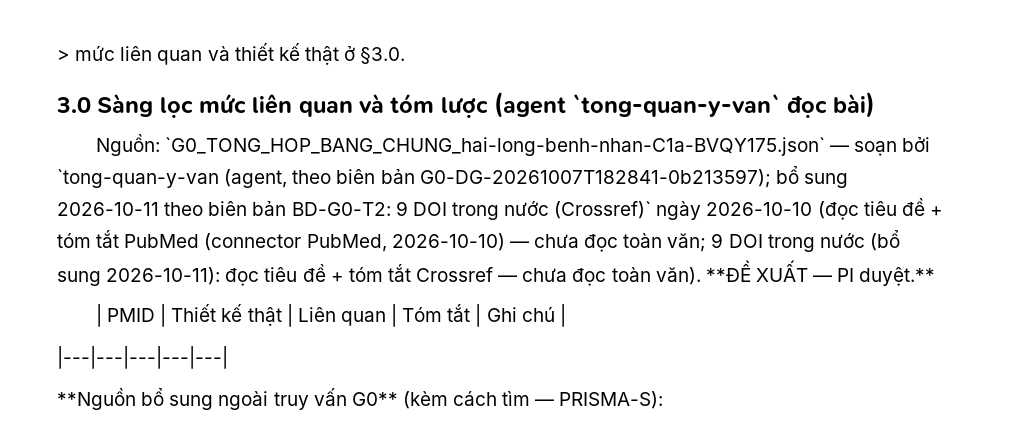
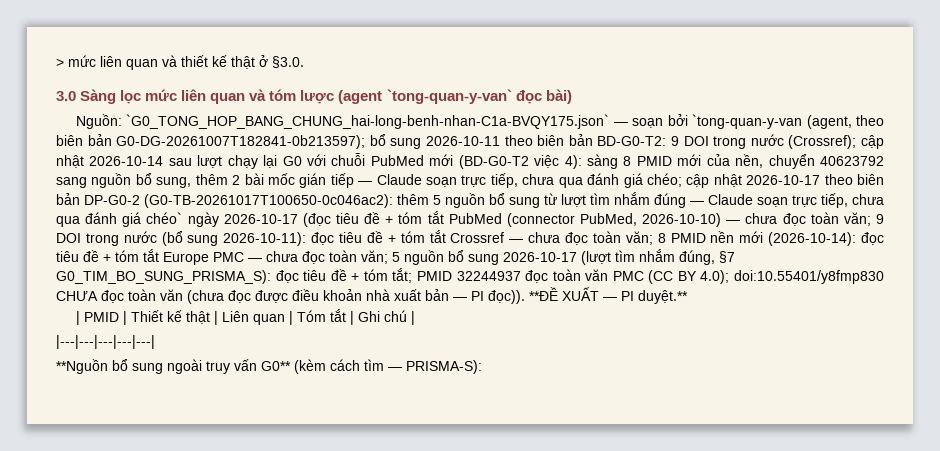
[554,201,813,220] (Crossref)` ngày 2026-10-10 -> [788,135,885,149] [56,153,885,169] [56,173,884,188] [56,192,884,208] [56,212,298,227] (Crossref); cập nhật 2026-10-14 sau lượt chạy lại G0 với chuỗi PubMed mới (BD-G0-T2 việc 4): sàng 8 PMID mới của nền, chuyển 40623792 sang nguồn bổ sung, thêm 2 bài mốc gián tiếp — Claude soạn trực tiếp, chưa qua đánh giá chéo; cập nhật 2026-10-17 theo biên bản DP-G0-2 (G0-TB-20261017T100650-0c046ac2): thêm 5 nguồn bổ sung từ lượt tìm nhắm đúng — Claude soạn trực tiếp, chưa qua đánh giá chéo` ngày 2026-10-17
[655,267,701,285] văn). -> [625,231,884,246] [56,249,735,265] [56,268,884,284] [56,289,525,304] văn; 8 PMID nền mới (2026-10-14): đọc tiêu đề + tóm tắt Europe PMC — chưa đọc toàn văn; 5 nguồn bổ sung 2026-10-17 (lượt tìm nhắm đúng, §7 G0_TIM_BO_SUNG_PRISMA_S): đọc tiêu đề + tóm tắt; PMID 32244937 đọc toàn văn PMC (CC BY 4.0); doi:10.55401/y8fmp830 CHƯA đọc toàn văn (chưa đọc được điều khoản nhà xuất bản — PI đọc)).

